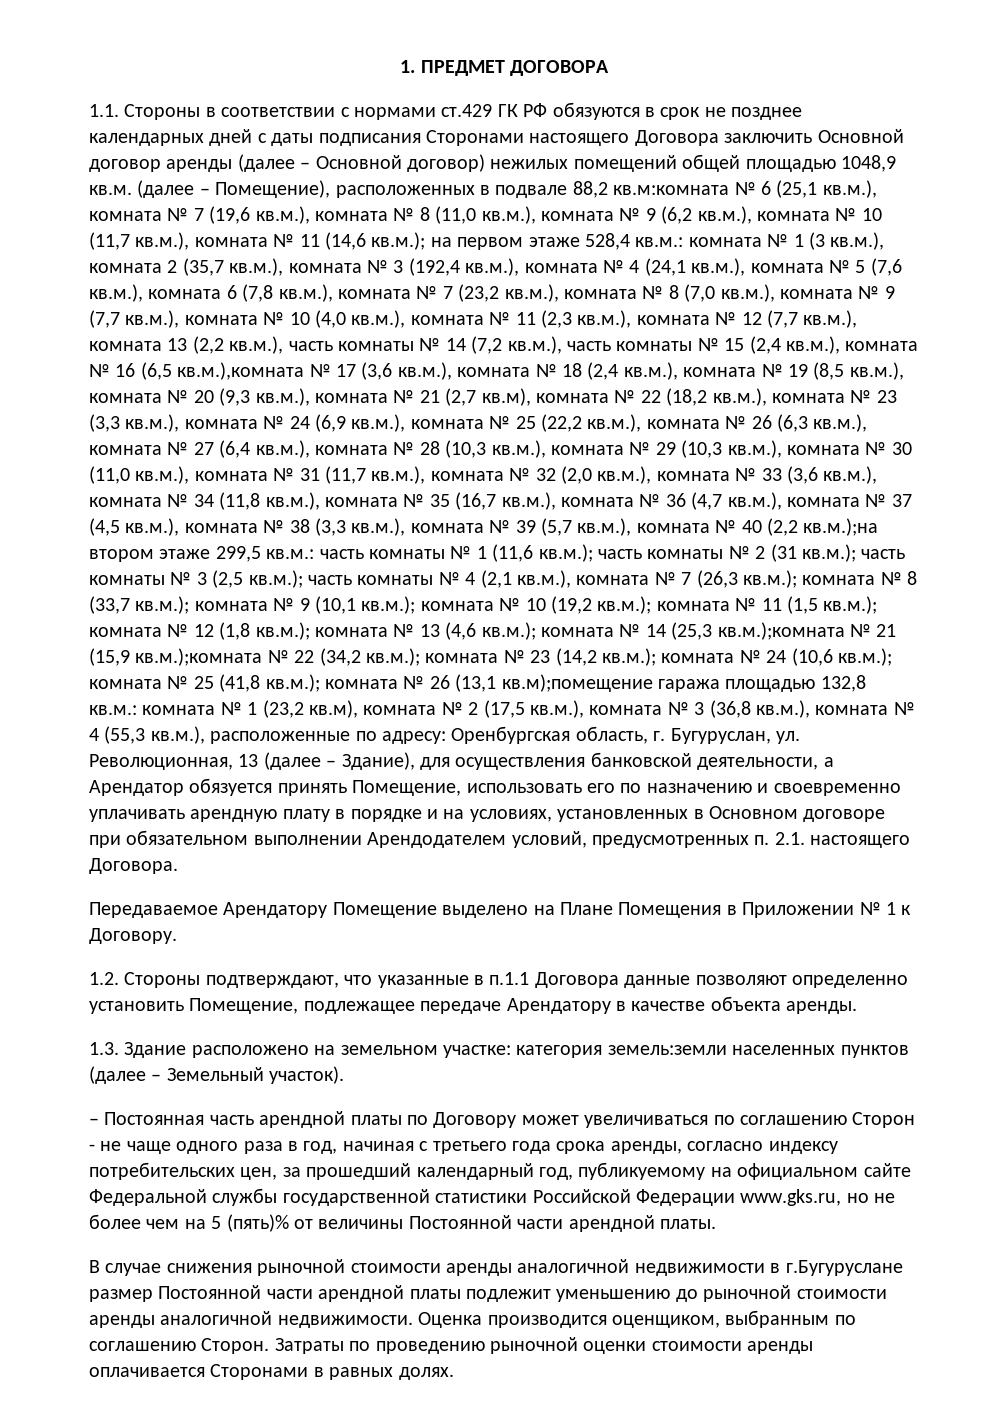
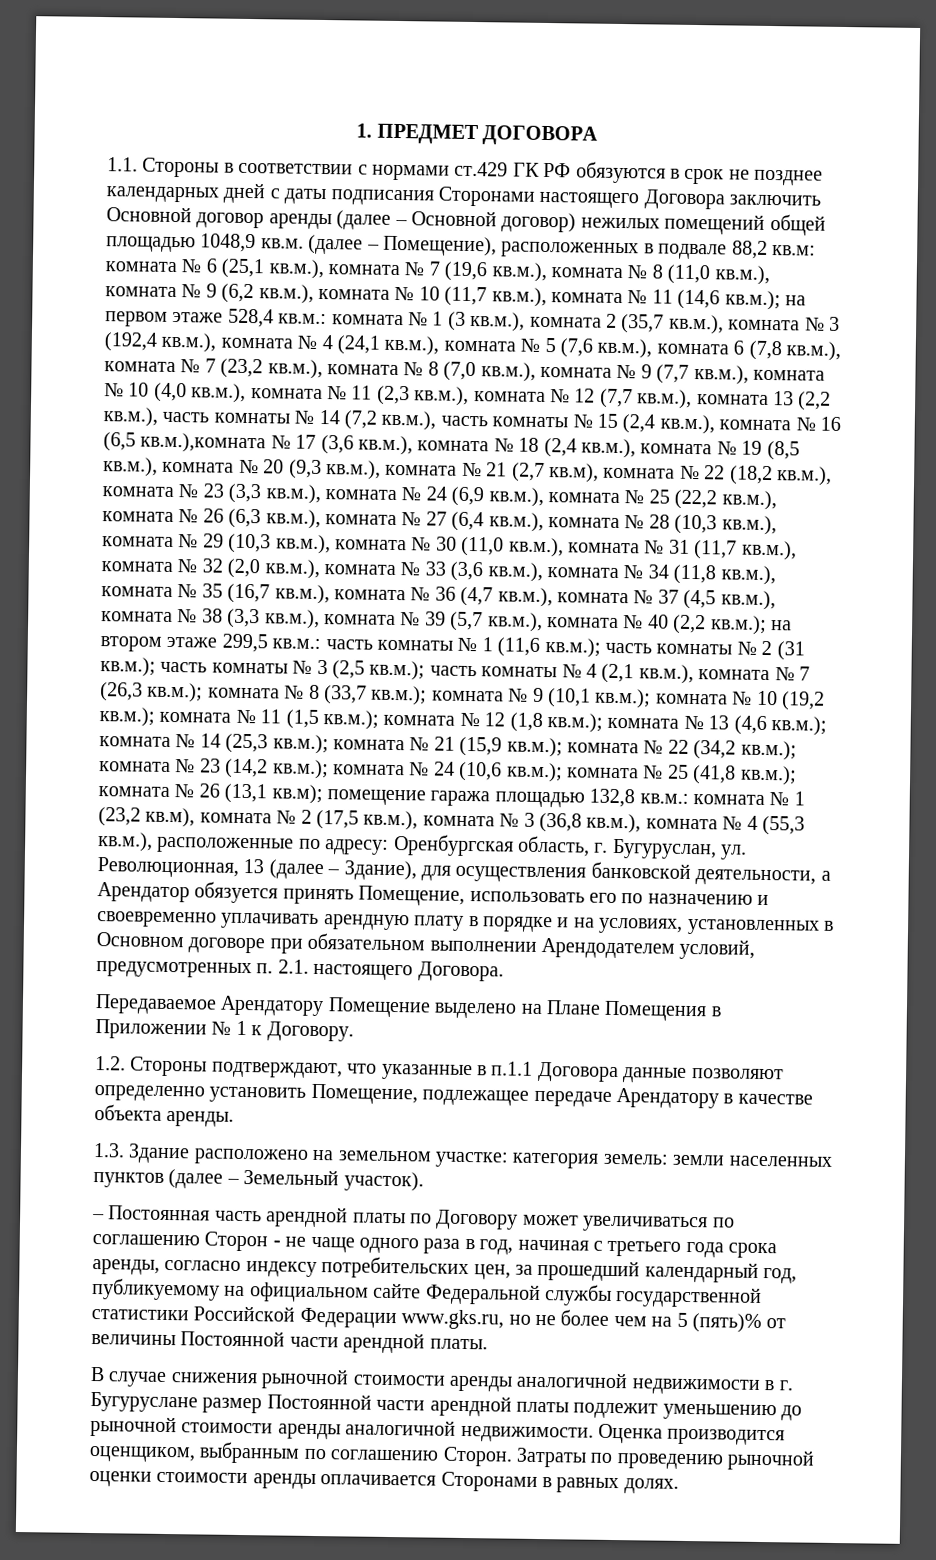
[613,185,730,195] кв.м:комната -> [771,245,816,256] [105,261,177,273] кв.м: комната
[803,518,879,536] кв.м.);на -> [709,615,792,635] кв.м.); на
[717,622,845,640] кв.м.);комната -> [272,734,405,755] кв.м.); комната
[135,648,263,666] кв.м.);комната -> [506,737,639,758] кв.м.); комната
[501,674,653,692] кв.м);помещение -> [271,784,426,806] кв.м); помещение
[607,1045,727,1055] земель:земли -> [602,1153,725,1166] земель: земли
[785,1260,903,1276] г.Бугуруслане -> [778,1380,793,1391] [90,1391,198,1413] г. Бугуруслане

